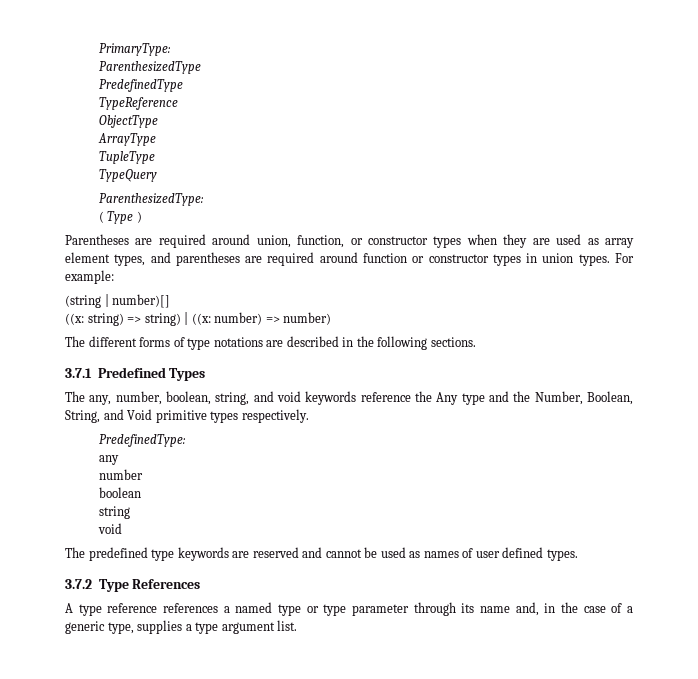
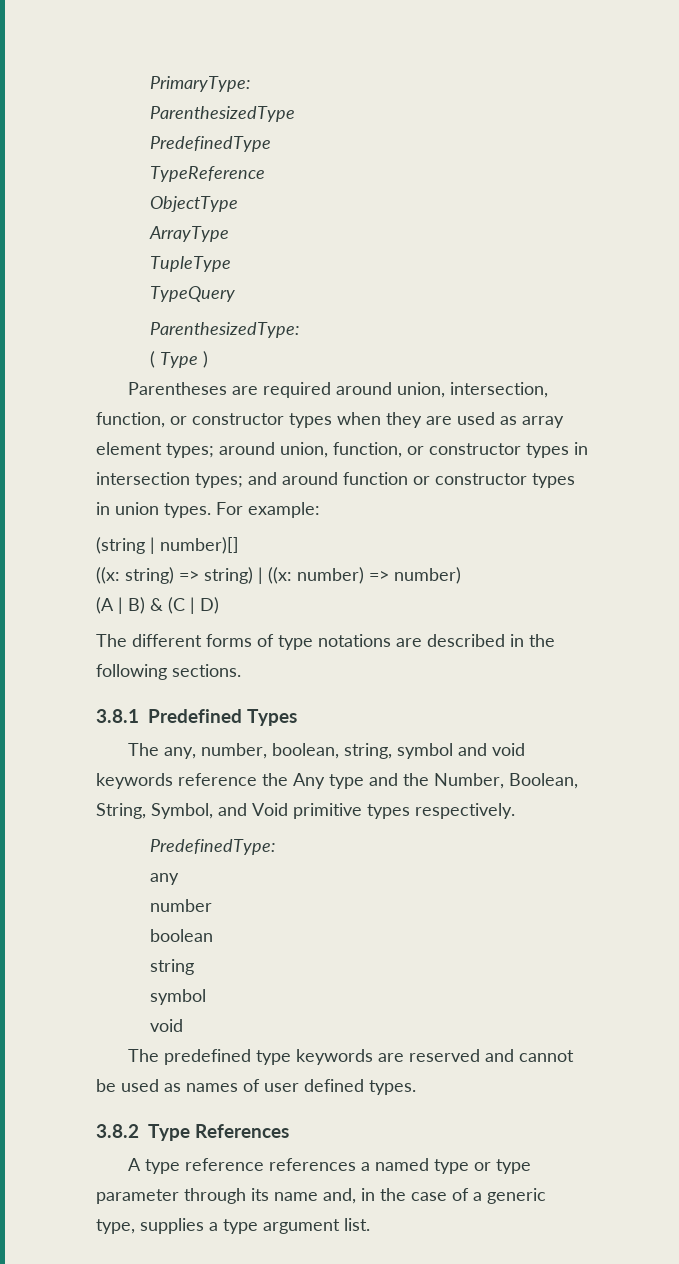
(291, 241) none -> [450,382,549,398] intersection,
[114,252,315,266] types, and parentheses are required -> [166,442,588,458] [96,472,277,488] types; around union, function, or constructor types in intersection types; and
(332, 318) none -> [96,597,219,614] // (A | B) & (C | D)
[65,368,92,378] 3.7.1 -> [96,709,139,723] 3.8.1
(250, 398) none -> [397,743,454,759] symbol
(100, 416) none -> [151,803,213,819] Symbol,
(130, 512) none -> [149,989,206,1005] // symbol
[65,579,92,589] 3.7.2 -> [96,1124,139,1138] 3.8.2

